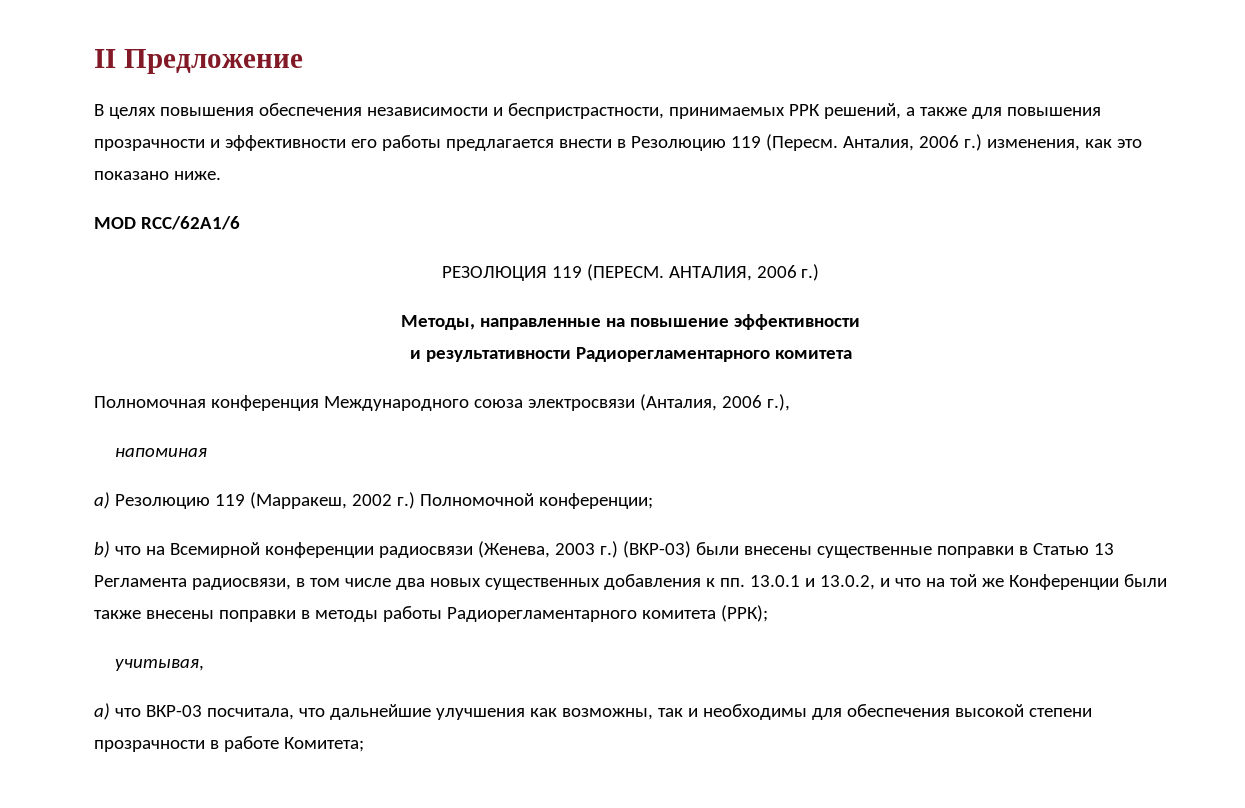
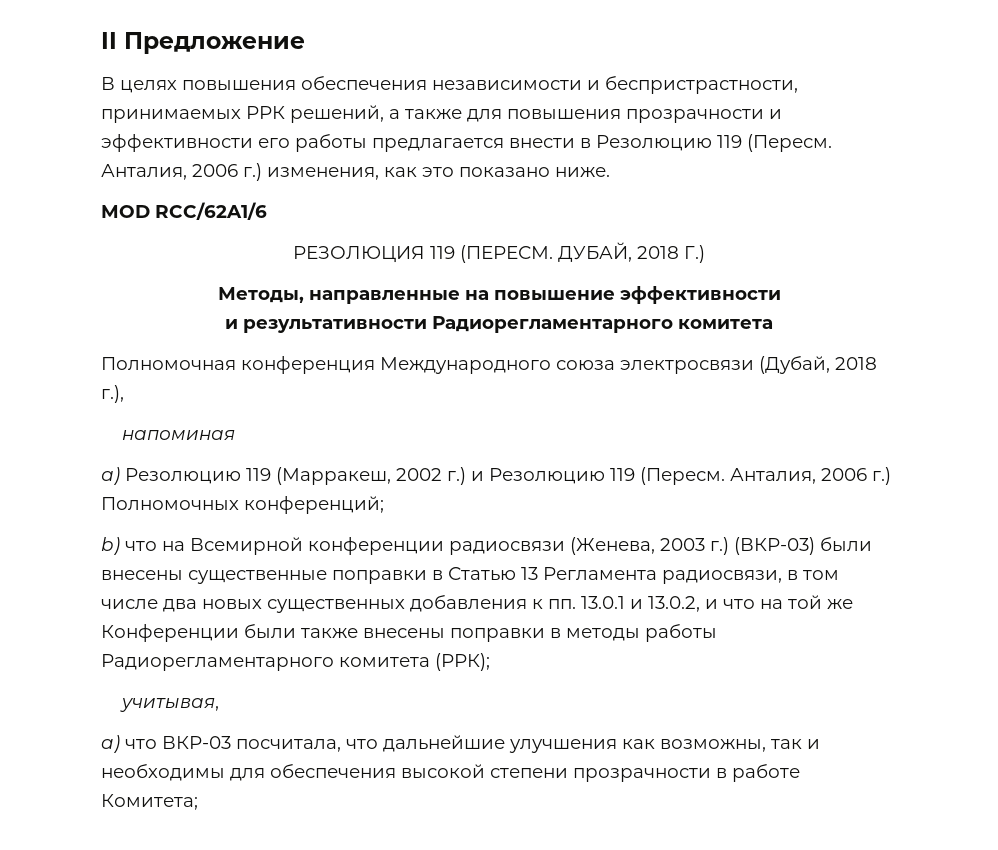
[668,264,820,281] АНТАЛИЯ, 2006 г.) -> [558,242,705,263] ДУБАЙ, 2018 Г.)
[639,394,762,411] (Анталия, 2006 -> [759,356,877,374] (Дубай, 2018
[419,493,653,509] Полномочной конференции; -> [471,467,891,485] [101,496,384,514] и Резолюцию 119 (Пересм. Анталия, 2006 г.) Полномочных конференций;

